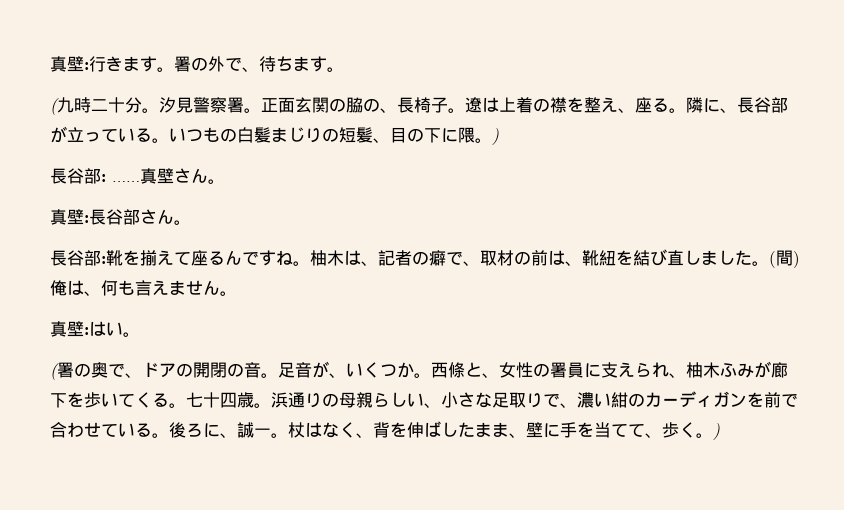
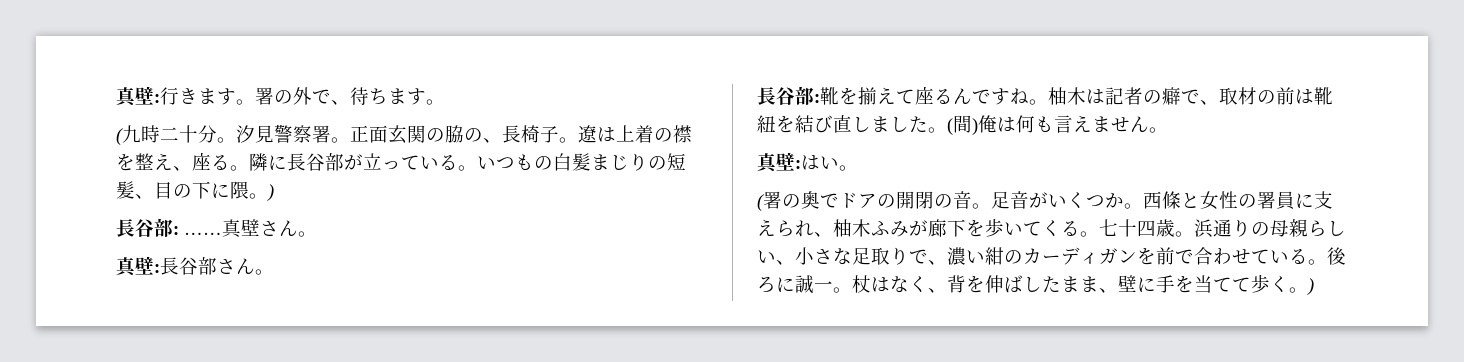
[720,108,737,113] 、 -> (287, 162) none
[361,261,378,266] 、 -> (1105, 96) none
[565,261,582,266] 、 -> (1314, 96) none
[84,291,101,296] 、 -> (1016, 124) none
[125,373,142,378] 、 -> (839, 200) none
[329,373,346,378] 、 -> (1048, 200) none
[482,373,499,378] 、 -> (1200, 200) none
[220,433,237,438] 、 -> (795, 284) none
[645,433,662,438] 、 -> (1251, 284) none

